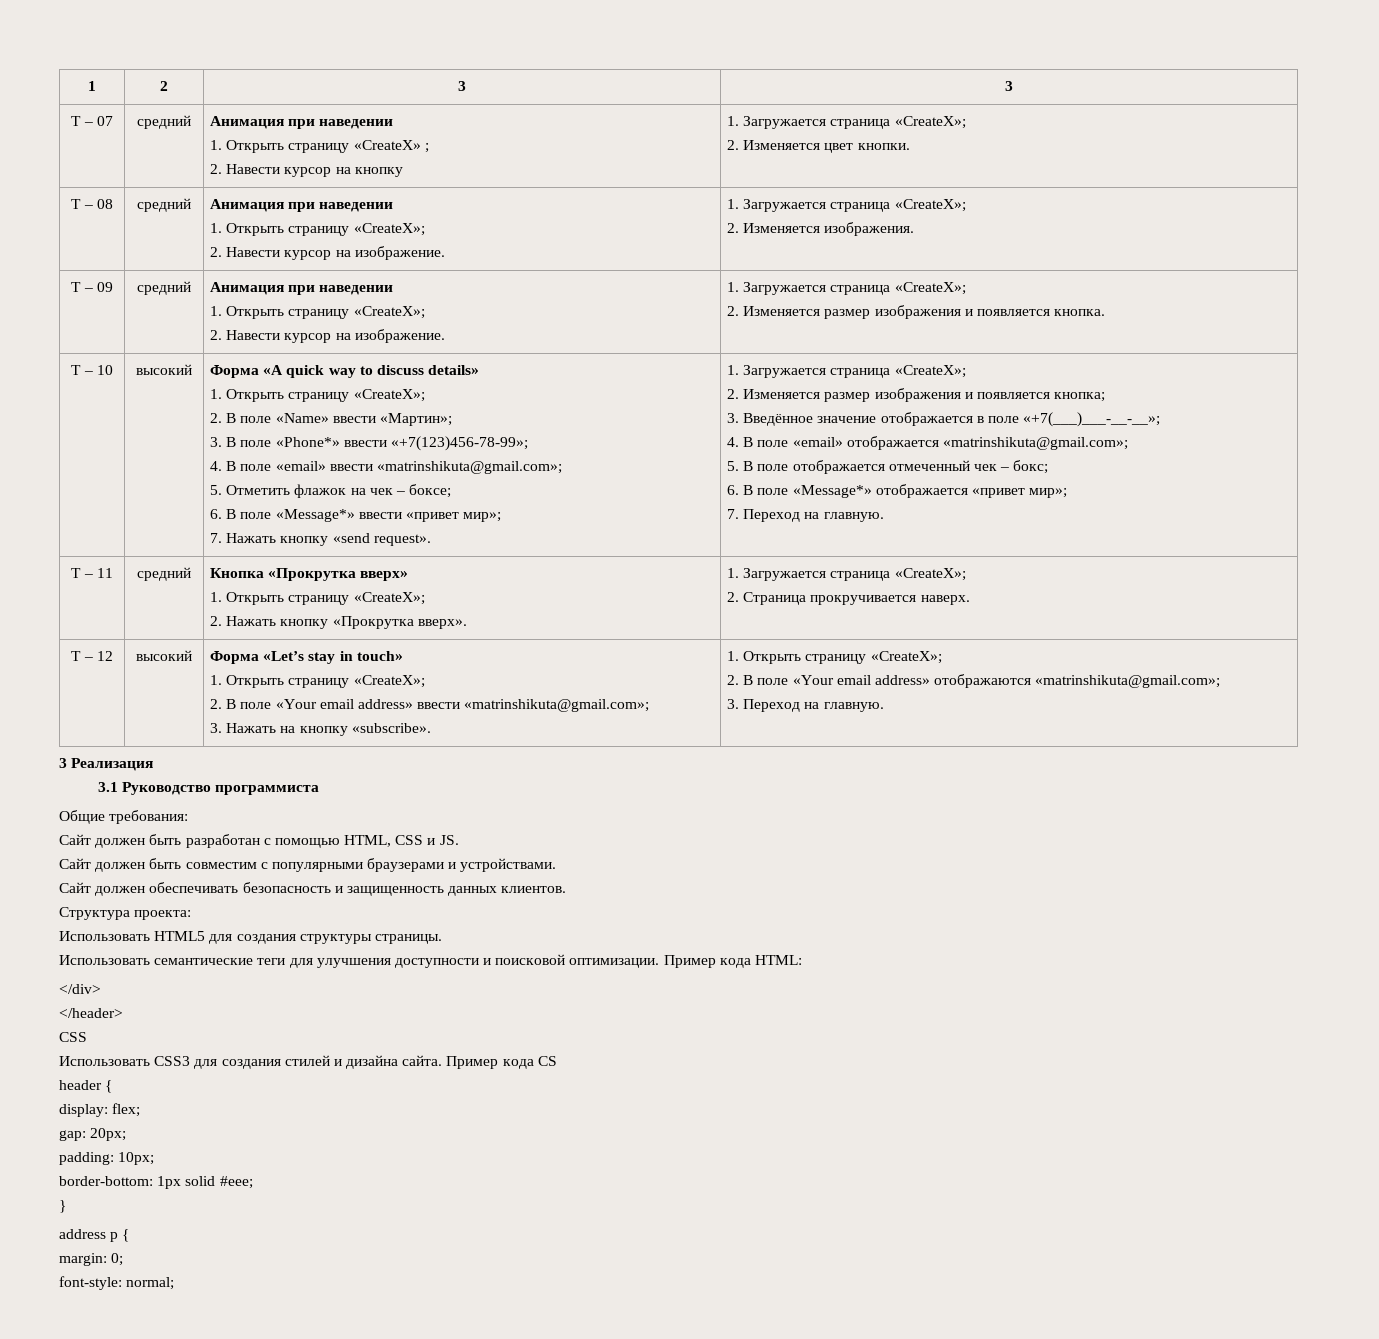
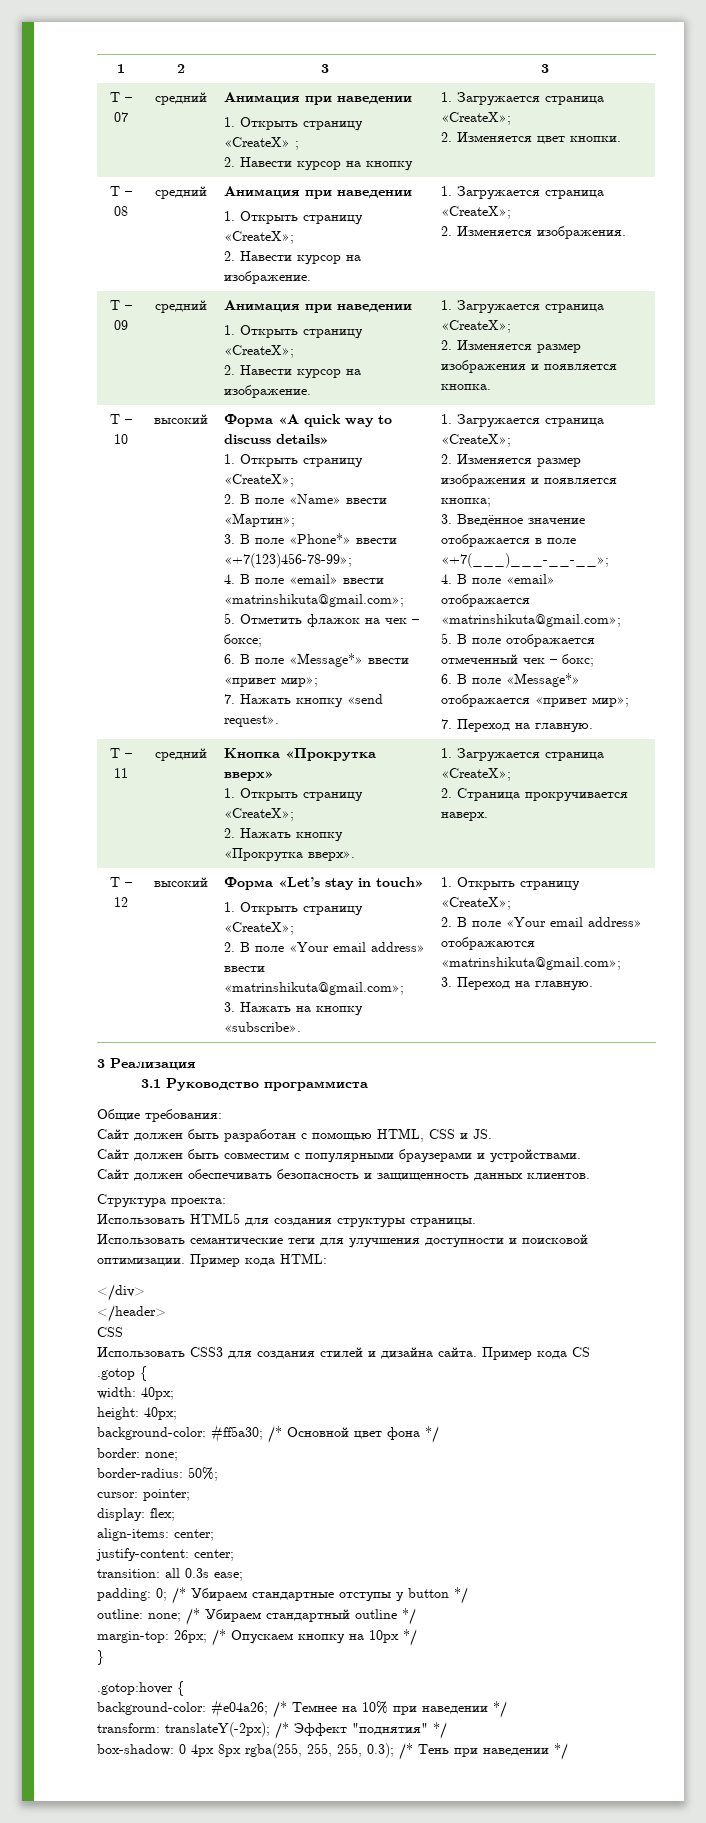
[59,1080,113,1093] [59,1103,141,1117] [59,1128,127,1141] [59,1152,155,1165] [59,1176,253,1189] header { // display: flex; // gap: 20px; // padding: 10px; // border-bottom: 1px solid #eee; -> [97,1366,147,1381] [97,1387,174,1400] [97,1407,177,1420] [97,1425,439,1443] [97,1448,178,1461] [97,1467,218,1481] [97,1489,190,1501] [97,1508,175,1521] [97,1528,214,1541] [96,1548,234,1561] [97,1568,243,1581] [97,1587,468,1604] [97,1608,416,1625] [97,1629,417,1646] .gotop { // width: 40px; // height: 40px; // background-color: #ff5a30; /* Основной цвет фона */ // border: none; // border-radius: 50%; // cursor: pointer; // display: flex; // align-items: center; // justify-content: center; // transition: all 0.3s ease; // padding: 0; /* Убираем стандартные отступы у button */ // outline: none; /* Убираем стандартный outline */ // margin-top: 26px; /* Опускаем кнопку на 10px */
[59,1229,130,1242] [59,1253,124,1266] [59,1276,175,1290] address p { // margin: 0; // font-style: normal; -> [97,1681,184,1696] [97,1700,507,1718] [97,1722,447,1739] [97,1743,568,1760] .gotop:hover { // background-color: #e04a26; /* Темнее на 10% при наведении */ // transform: translateY(-2px); /* Эффект "поднятия" */ // box-shadow: 0 4px 8px rgba(255, 255, 255, 0.3); /* Тень при наведении */

